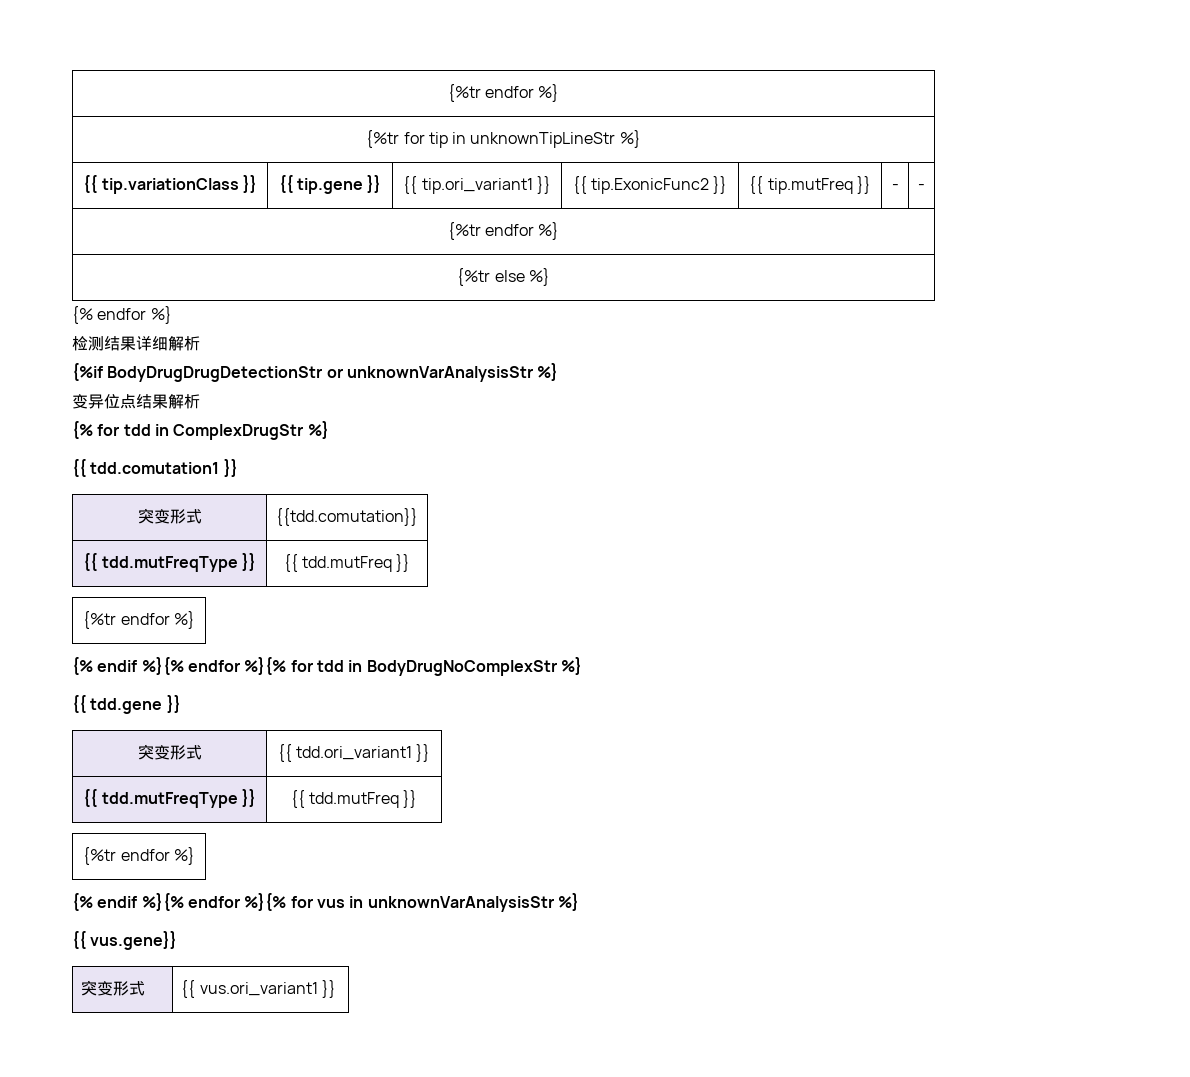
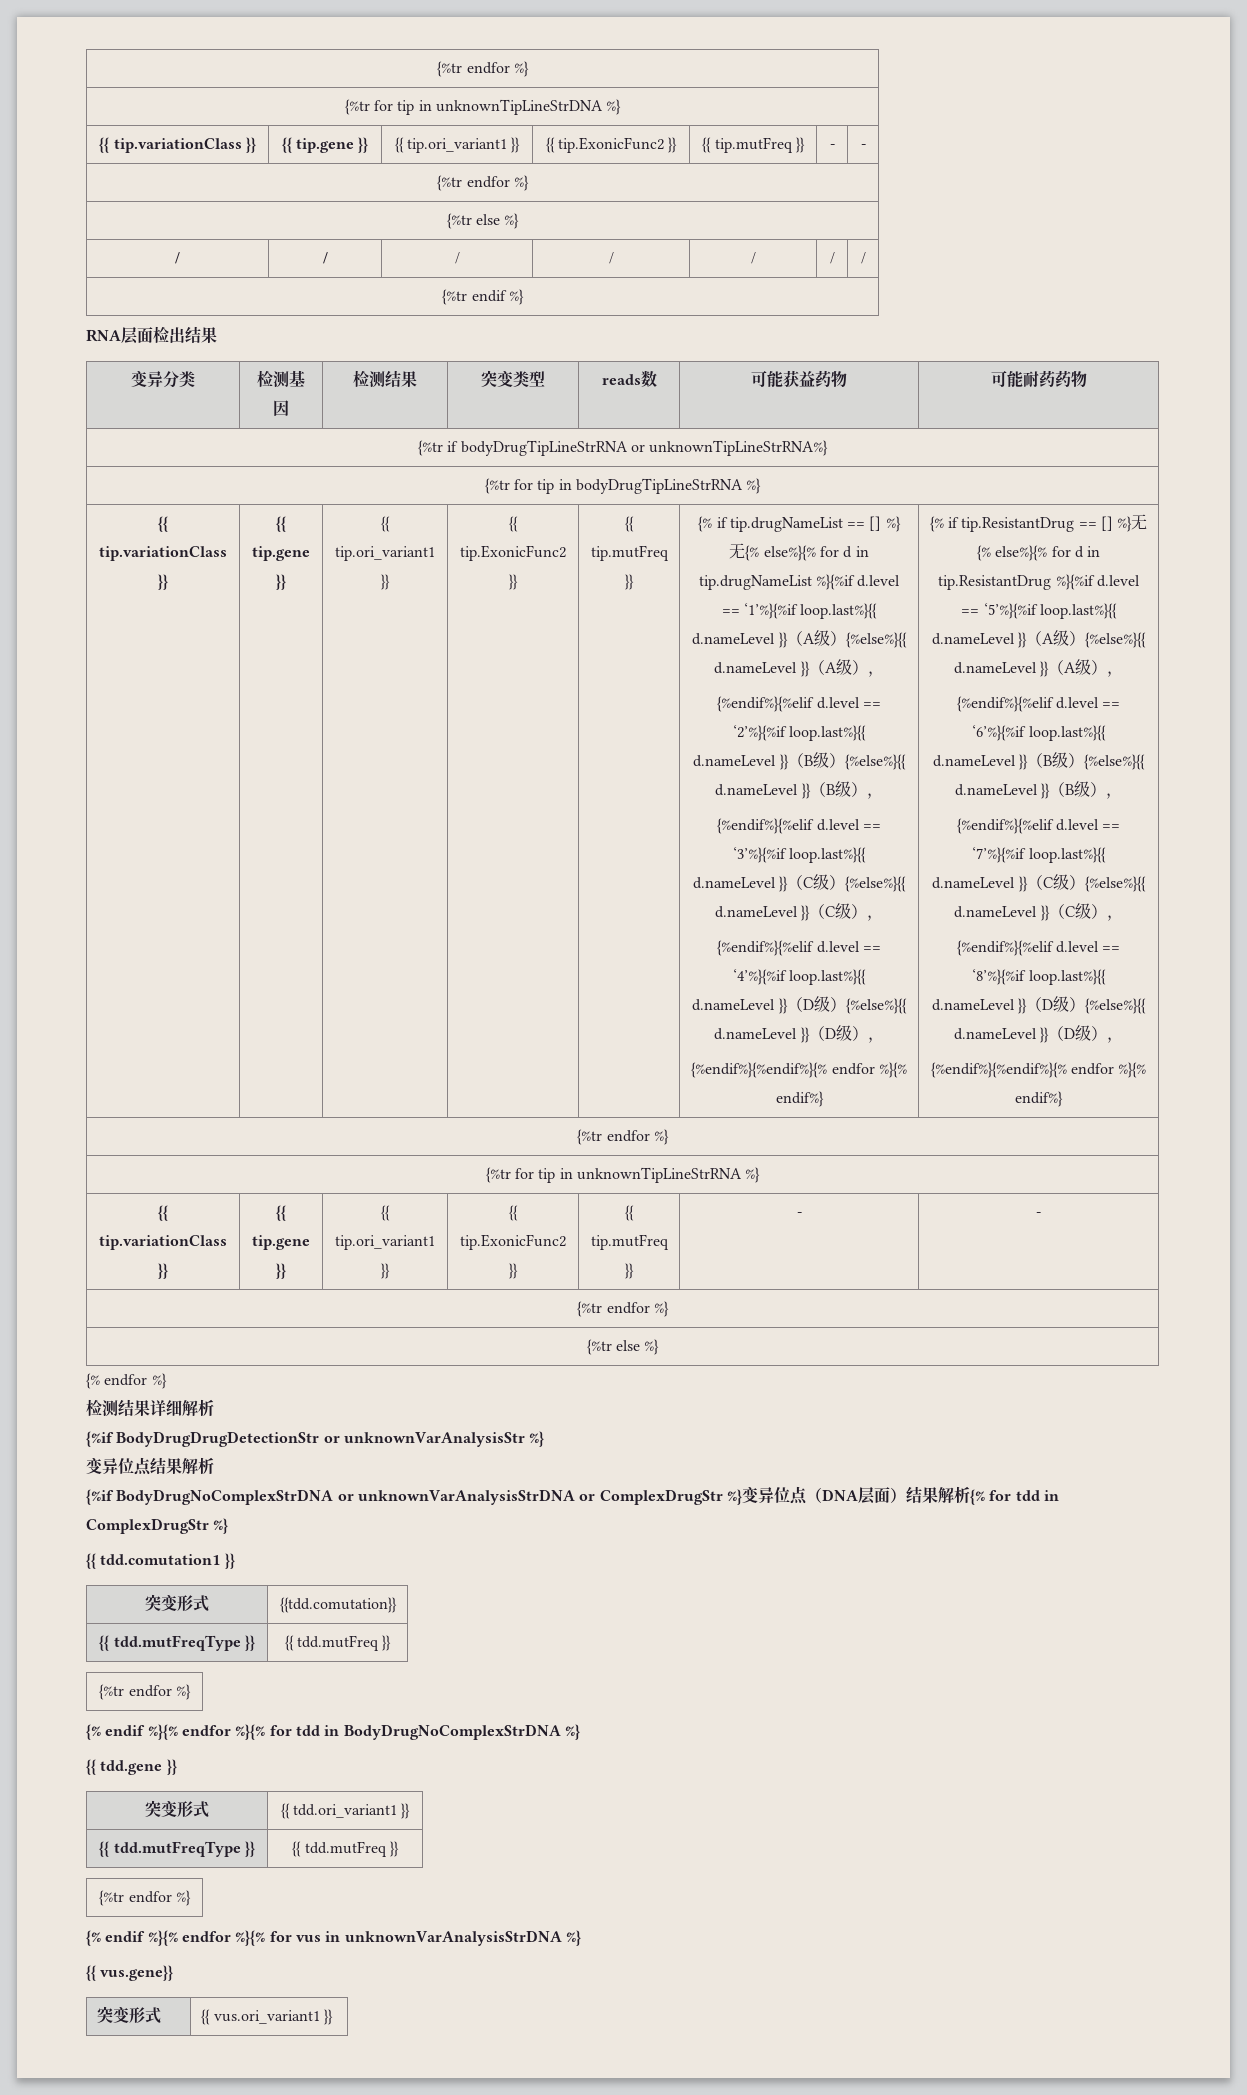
[447,84,560,102] [366,130,616,148] {%tr endfor %} // {%tr for tip in unknownTipLineStr -> [437,61,529,77] [344,99,622,115] [99,137,256,153] [281,137,369,153] [394,137,521,153] [545,137,678,153] [702,137,805,153] [829,144,835,149] [860,144,866,149] [437,175,529,191] [446,213,520,229] [175,252,180,264] [322,252,328,264] [454,252,460,264] [608,252,614,264] [750,252,756,264] [829,252,835,264] [860,252,866,264] [442,289,524,305] [86,326,217,344] [131,370,195,388] [257,370,305,388] [273,400,289,416] [353,370,417,388] [481,370,545,388] [601,370,657,388] [751,370,847,387] [990,370,1087,387] [417,440,829,456] [484,478,762,494] [158,516,168,532] [99,546,227,561] [158,574,168,590] [276,516,286,532] [252,546,310,561] [276,574,286,590] [381,516,390,532] [335,546,435,561] [381,574,390,590] [509,516,518,532] [460,545,566,561] [509,574,518,590] [625,516,634,532] [590,545,669,561] [625,574,634,590] [698,516,901,532] [729,543,869,561] [698,574,901,590] [721,603,878,619] [692,630,907,648] [714,659,884,677] [717,696,881,712] [732,725,867,741] [693,752,906,770] [715,781,883,799] [717,818,881,834] [732,847,867,863] [692,874,907,892] [714,903,884,921] [717,940,881,956] [732,969,867,985] [692,996,907,1014] [714,1025,884,1043] [691,1062,907,1078] [775,1091,824,1107] [929,514,1148,532] [976,545,1101,561] [938,574,1140,590] [961,603,1117,619] [931,630,1147,648] [953,659,1124,677] [956,696,1121,712] [972,725,1106,741] [932,752,1146,770] [954,781,1123,799] [956,818,1121,834] [972,847,1106,863] [932,874,1146,892] [954,903,1123,921] [956,940,1121,956] [972,969,1106,985] [931,996,1147,1014] [953,1025,1124,1043] [930,1062,1147,1078] [1015,1091,1063,1107] [577,1129,669,1145] [485,1167,742,1183] {%tr endfor %} // {%tr for tip in unknownTipLineStrDNA %} // {{ tip.variationClass }} | {{ tip.gene }} | {{ tip.ori_variant1 }} | {{ tip.ExonicFunc2 }} | {{ tip.mutFreq }} | - | - // {%tr endfor %} // {%tr else %} // / | / | / | / | / | / | / // {%tr endif %} // RNA层面检出结果 // 变异分类 | 检测基因 | 检测结果 | 突变类型 | reads数 | 可能获益药物 | 可能耐药药物 // {%tr if bodyDrugTipLineStrRNA or unknownTipLineStrRNA%} // {%tr for tip in bodyDrugTipLineStrRNA %} // {{ tip.variationClass }} | {{ tip.gene }} | {{ tip.ori_variant1 }} | {{ tip.ExonicFunc2 }} | {{ tip.mutFreq }} | {% if tip.drugNameList == [] %}无{% else%}{% for d in tip.drugNameList %}{%if d.level == ‘1’%}{%if loop.last%}{{ d.nameLevel }}（A级）{%else%}{{ d.nameLevel }}（A级）， // {%endif%}{%elif d.level == ‘2’%}{%if loop.last%}{{ d.nameLevel }}（B级）{%else%}{{ d.nameLevel }}（B级）， // {%endif%}{%elif d.level == ‘3’%}{%if loop.last%}{{ d.nameLevel }}（C级）{%else%}{{ d.nameLevel }}（C级）， // {%endif%}{%elif d.level == ‘4’%}{%if loop.last%}{{ d.nameLevel }}（D级）{%else%}{{ d.nameLevel }}（D级）， // {%endif%}{%endif%}{% endfor %}{% endif%} | {% if tip.ResistantDrug == [] %}无{% else%}{% for d in tip.ResistantDrug %}{%if d.level == ‘5’%}{%if loop.last%}{{ d.nameLevel }}（A级）{%else%}{{ d.nameLevel }}（A级）， // {%endif%}{%elif d.level == ‘6’%}{%if loop.last%}{{ d.nameLevel }}（B级）{%else%}{{ d.nameLevel }}（B级）， // {%endif%}{%elif d.level == ‘7’%}{%if loop.last%}{{ d.nameLevel }}（C级）{%else%}{{ d.nameLevel }}（C级）， // {%endif%}{%elif d.level == ‘8’%}{%if loop.last%}{{ d.nameLevel }}（D级）{%else%}{{ d.nameLevel }}（D级）， // {%endif%}{%endif%}{% endfor %}{% endif%} // {%tr endfor %} // {%tr for tip in unknownTipLineStrRNA
(200, 401) none -> [86,1486,970,1505] {%if BodyDrugNoComplexStrDNA or unknownVarAnalysisStrDNA or ComplexDrugStr %}变异位点（DNA层面）结果解析
[366,660,557,676] BodyDrugNoComplexStr -> [343,1724,561,1740] BodyDrugNoComplexStrDNA
[367,896,554,912] unknownVarAnalysisStr -> [344,1930,562,1946] unknownVarAnalysisStrDNA

